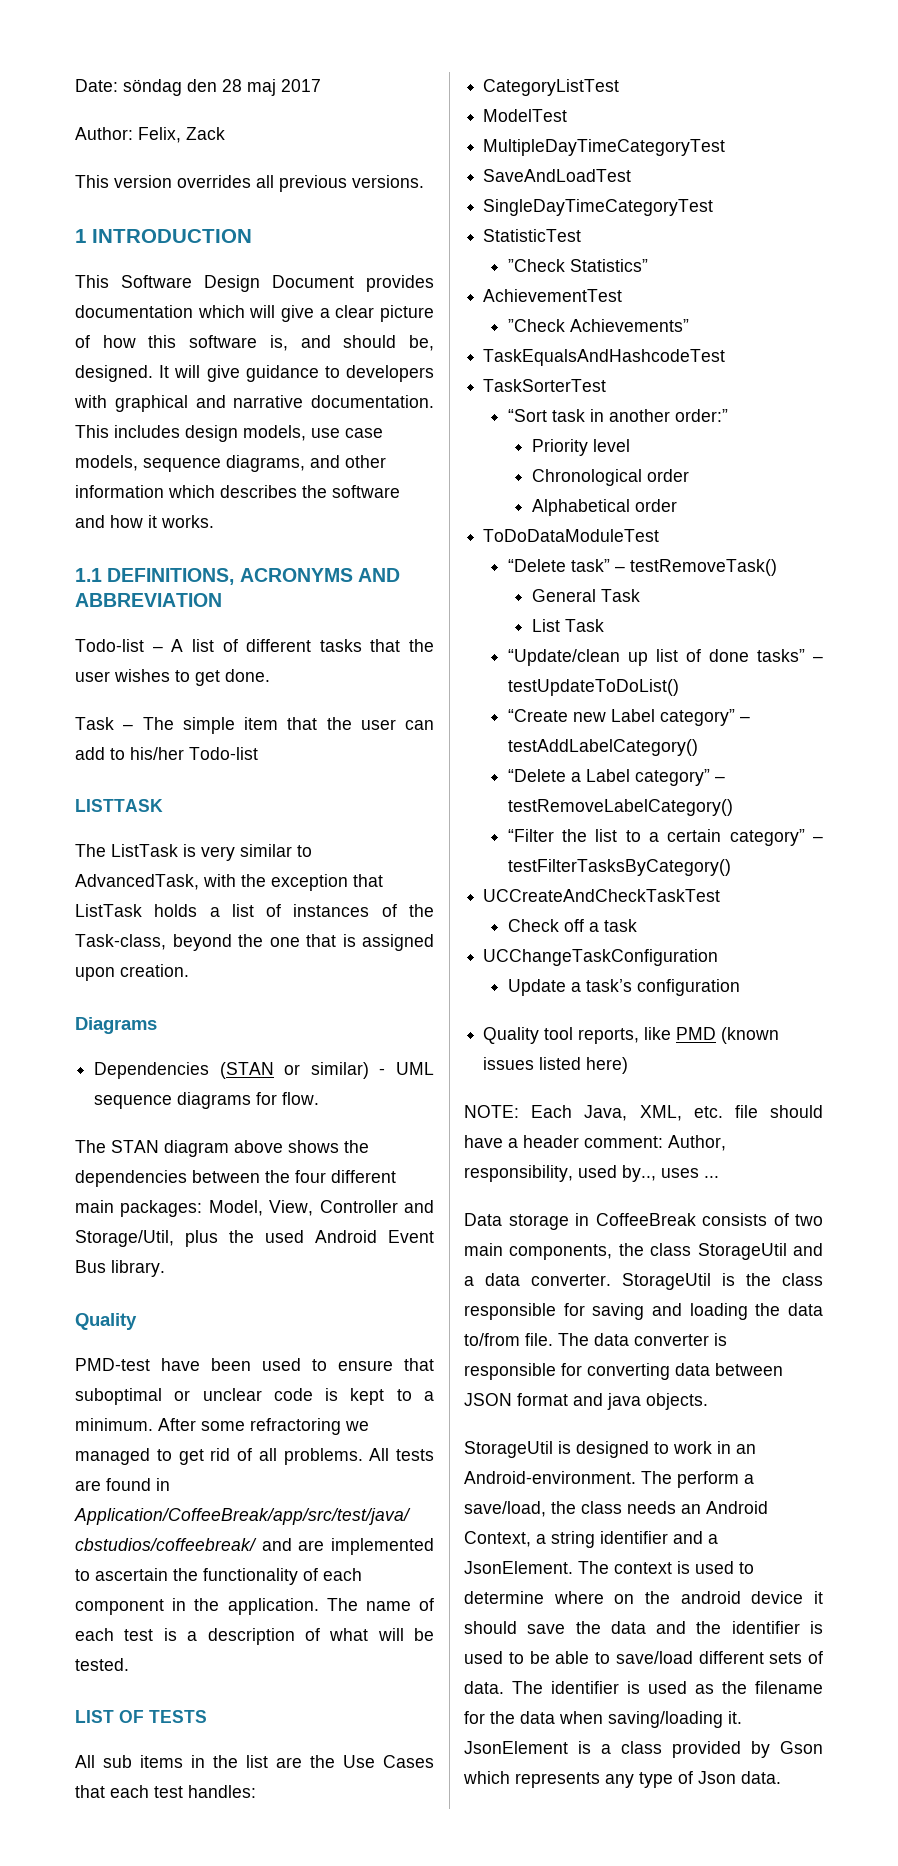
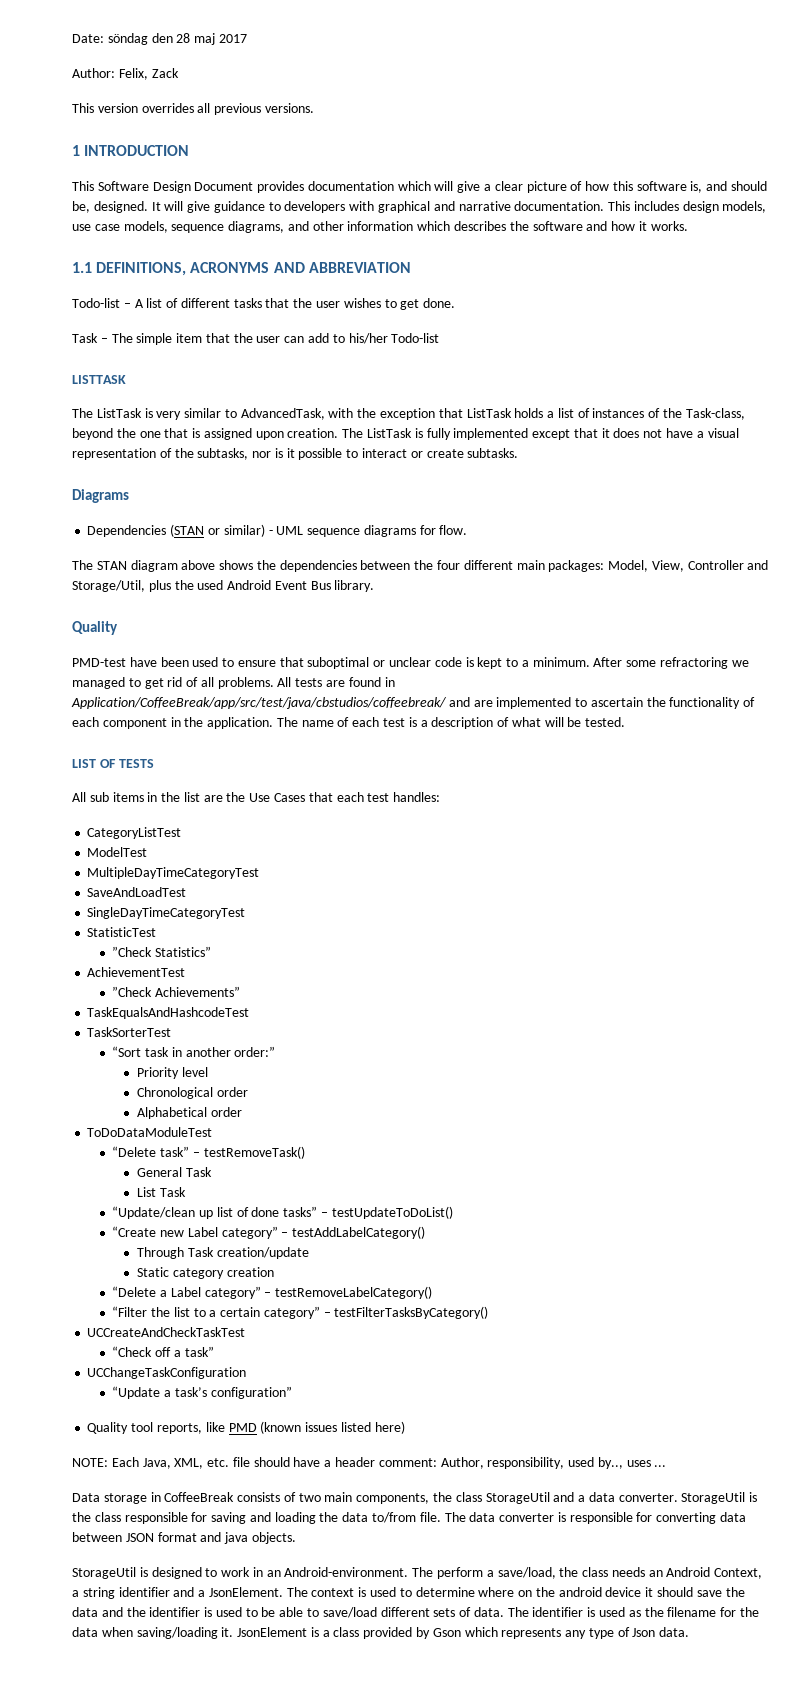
(189, 970) none -> [342,428,739,440] [72,448,519,460] The ListTask is fully implemented except that it does not have a visual representation of the subtasks, nor is it possible to interact or create subtasks.
(698, 747) none -> [137,1247,309,1259] [137,1267,274,1279] // Through Task creation/update // Static category creation
[507,919,559,932] Check -> [112,1346,153,1357] “Check
[603,919,637,932] task -> [184,1346,214,1357] task”
[507,979,566,996] Update -> [112,1386,161,1399] “Update
[636,979,740,996] configuration -> [210,1386,292,1399] configuration”

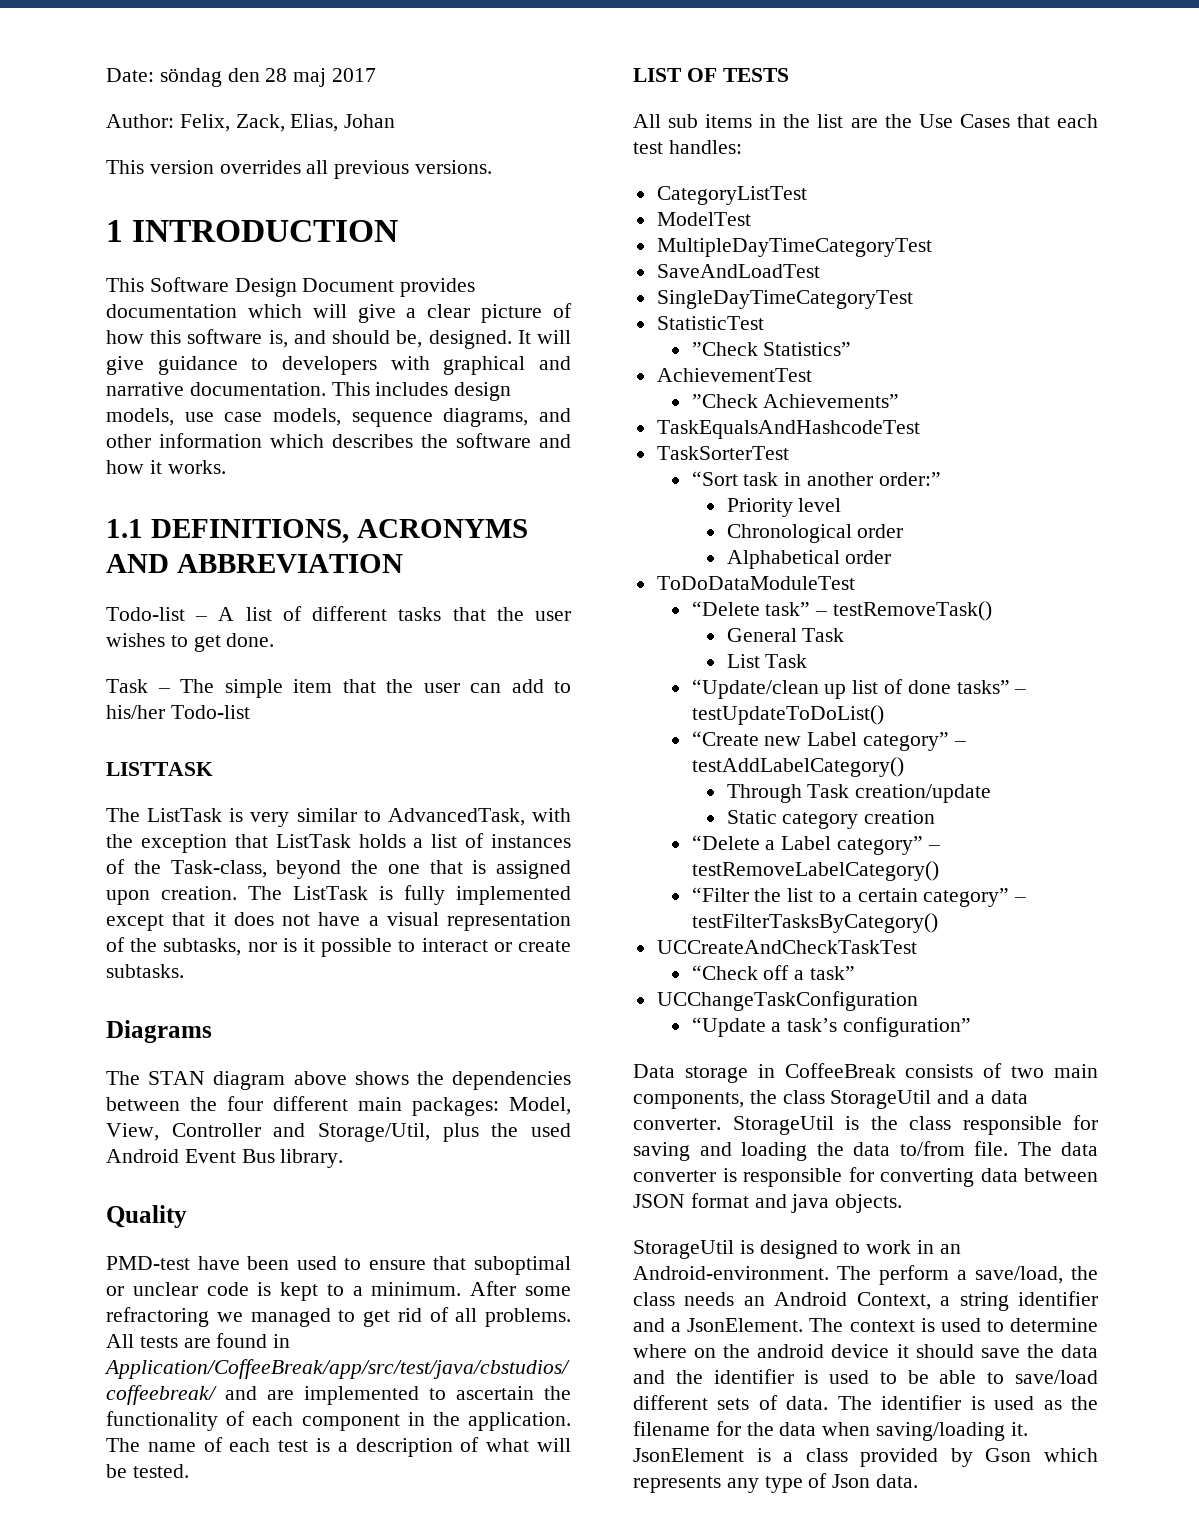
[151,68,179,78] Zack -> [235,114,396,132] Zack, Elias, Johan
[87,524,468,537] // Dependencies (STAN or similar) - UML sequence diagrams for flow. -> (212, 1031) none
[87,1421,405,1434] [72,1457,667,1469] // Quality tool reports, like PMD (known issues listed here) // NOTE: Each Java, XML, etc. file should have a header comment: Author, responsibility, used by.., uses ... -> (971, 1027) none

